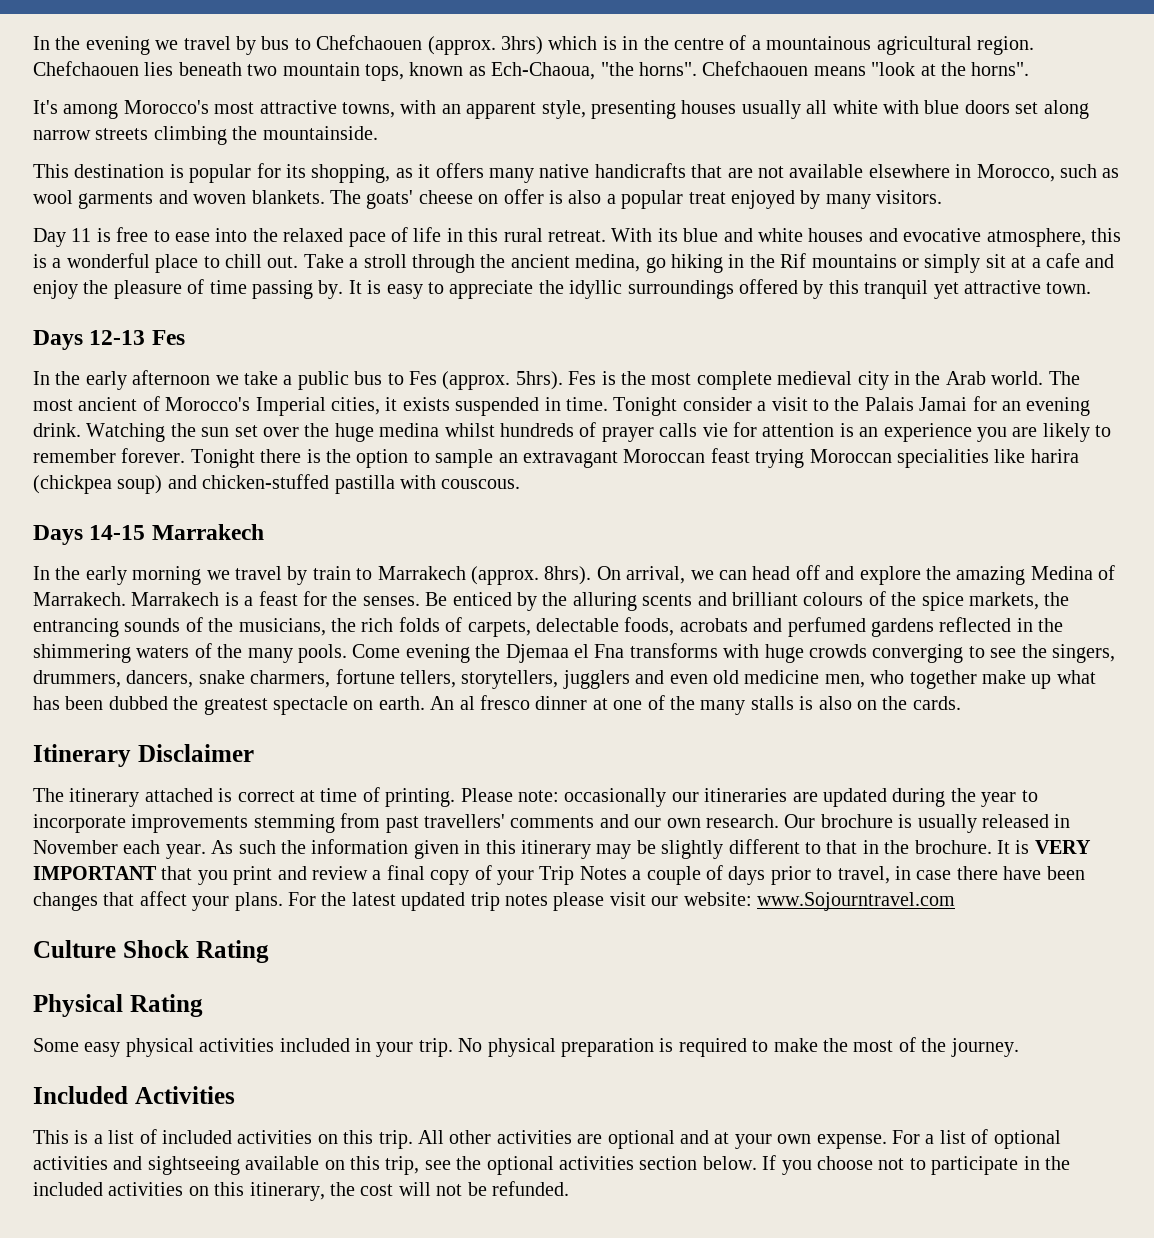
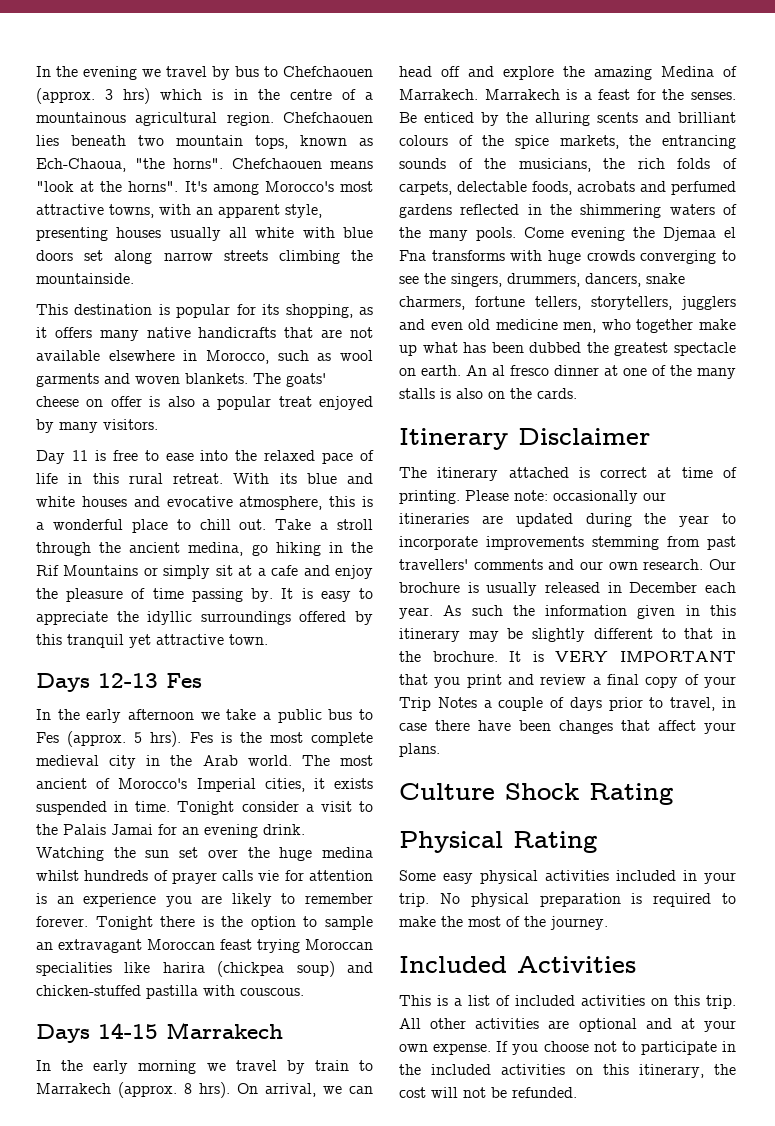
[500,36,543,55] 3hrs) -> [105,88,151,104] 3 hrs)
(1030, 69) // -> (179, 186) none
[811,254,897,268] mountains -> [63,565,139,576] Mountains
[515,371,563,390] 5hrs). -> [134,731,182,747] 5 hrs).
[544,566,592,585] 8hrs). -> [184,1082,230,1098] 8 hrs).
[33,840,118,854] November -> [629,582,698,593] December
[288,892,955,911] For the latest updated trip notes please visit our website: www.Sojourntravel.com -> (440, 750) none
[891,1129,1061,1149] [33,1156,757,1175] For a list of optional activities and sightseeing available on this trip, see the optional activities section below. -> (492, 1049) none

